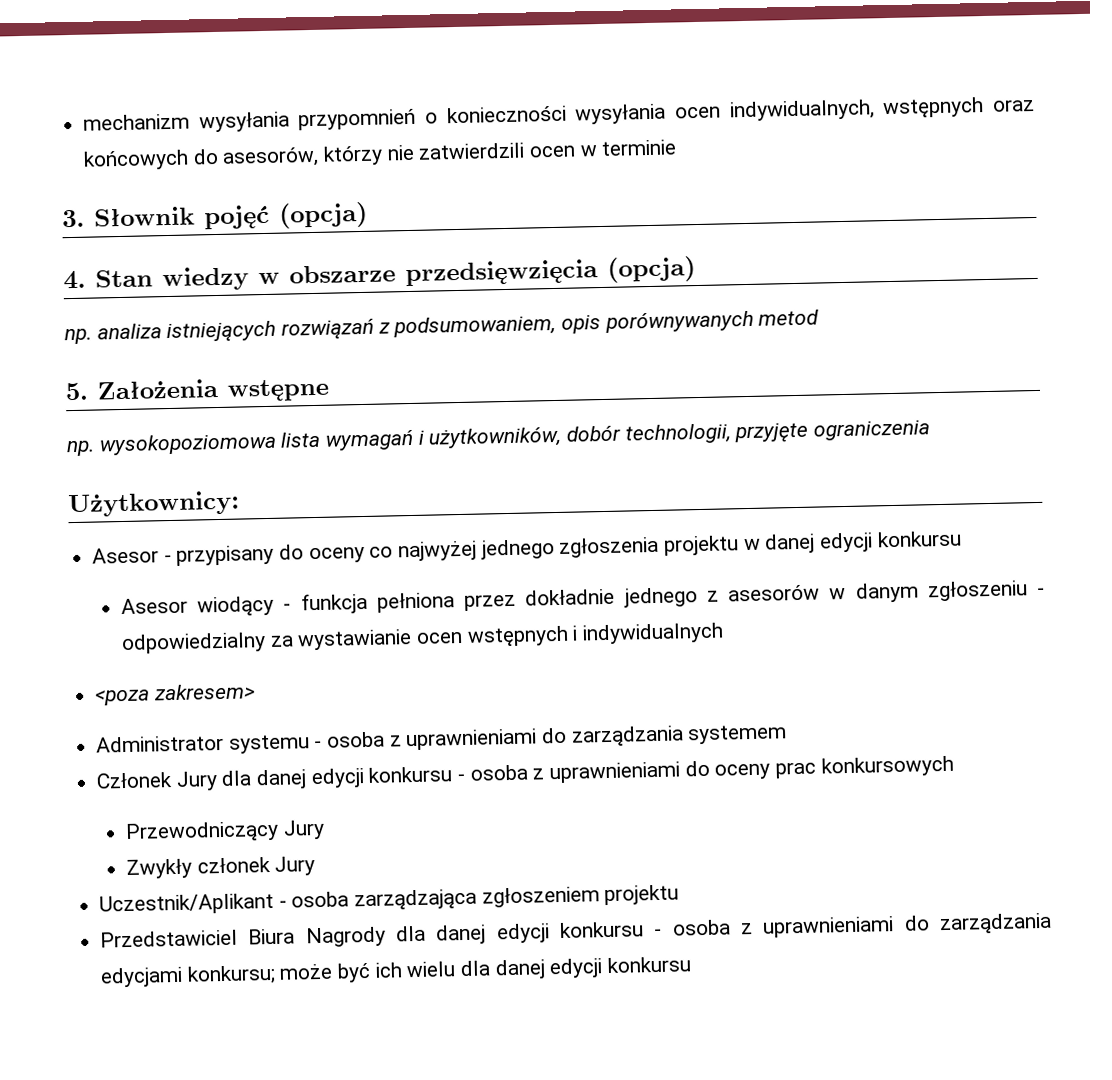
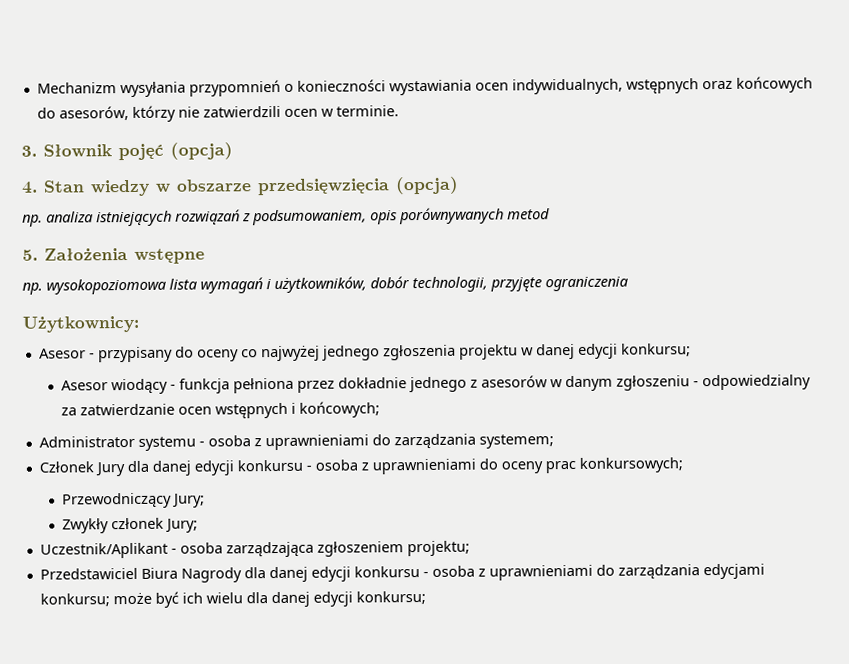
[83,113,191,131] mechanizm -> [36,82,117,94] Mechanizm
[574,103,667,125] wysyłania -> [388,79,472,96] wystawiania
[601,139,678,156] terminie -> [335,105,399,117] terminie.
[876,530,962,548] konkursu -> [620,343,691,357] konkursu;
[297,629,413,651] wystawianie -> [79,403,175,416] zatwierdzanie
[582,622,725,645] [95,683,256,706] indywidualnych // <poza zakresem> -> [298,401,380,418] końcowych;
[687,724,788,745] systemem -> [478,434,554,449] systemem;
[820,755,954,778] konkursowych -> [578,457,683,473] konkursowych;
[282,819,325,840] Jury -> [171,493,205,508] Jury;
[274,856,316,876] Jury -> [164,518,198,533] Jury;
[604,884,680,906] projektu -> [406,540,470,557] projektu;
[607,956,692,974] konkursu -> [355,590,426,605] konkursu;

